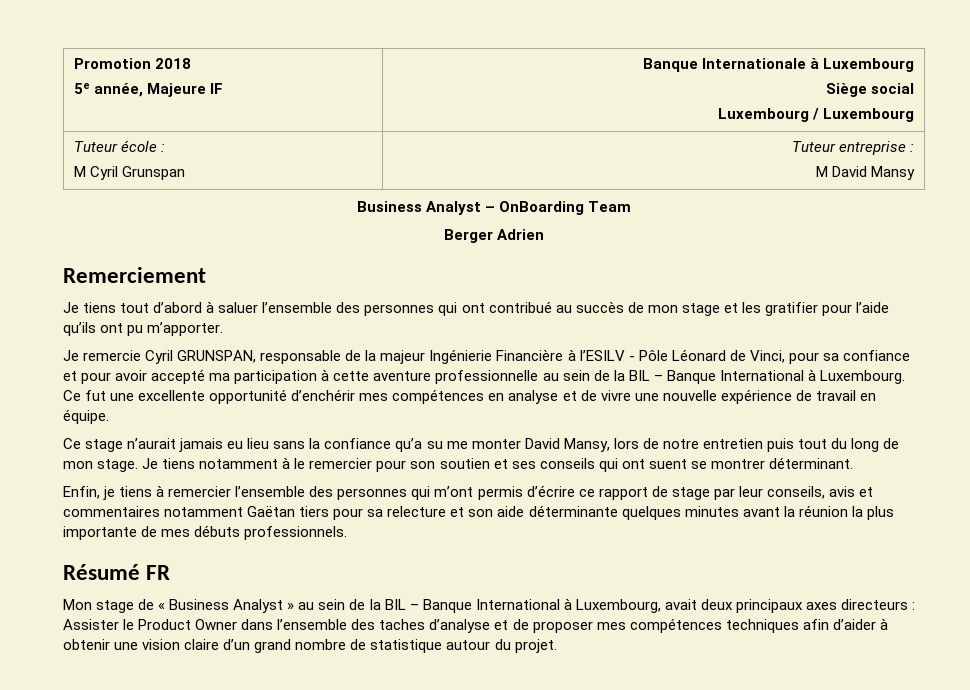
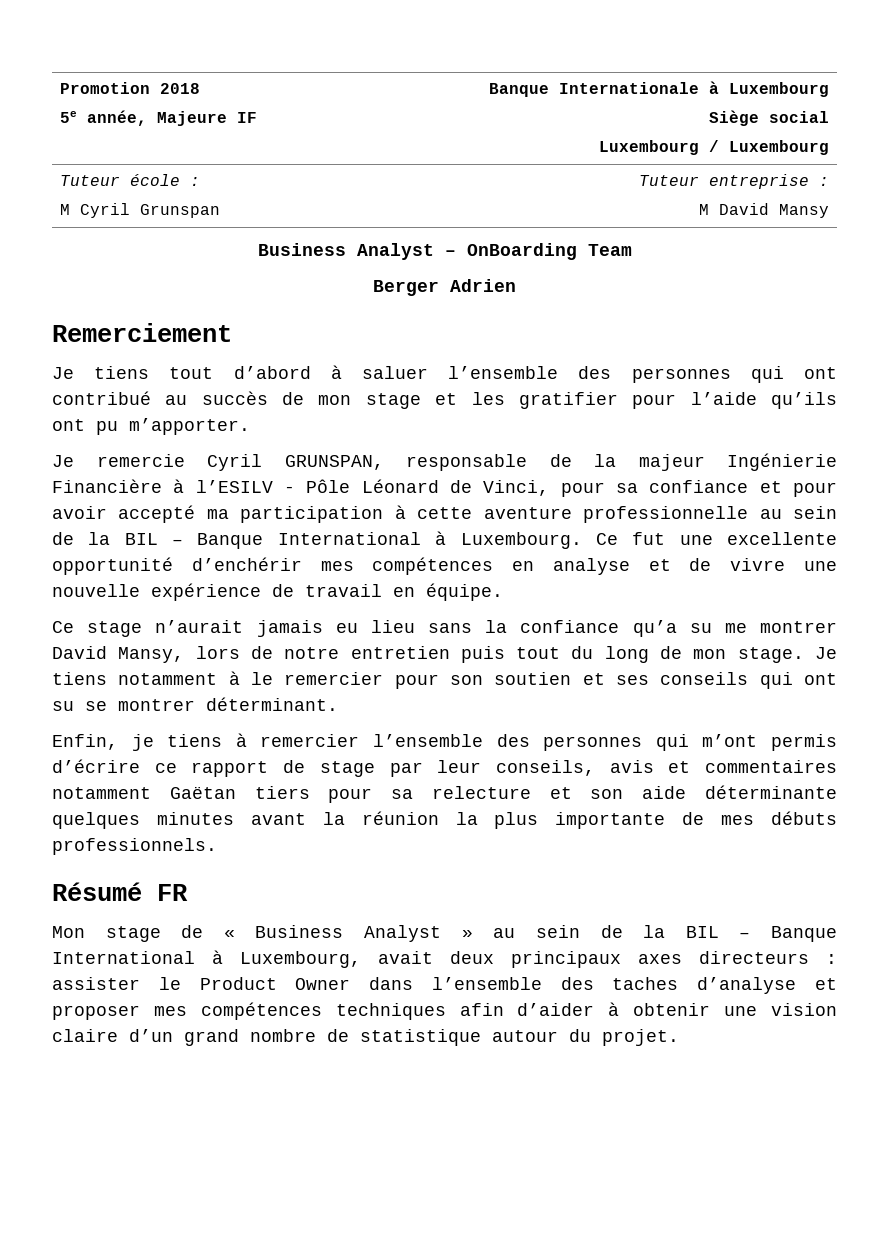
[471,439,521,449] monter -> [760,621,837,633] montrer
[648,459,687,469] suent -> [52,701,74,711] su
[63,619,119,630] Assister -> [52,977,140,990] assister
[512,619,529,630] de -> (838, 984) none

